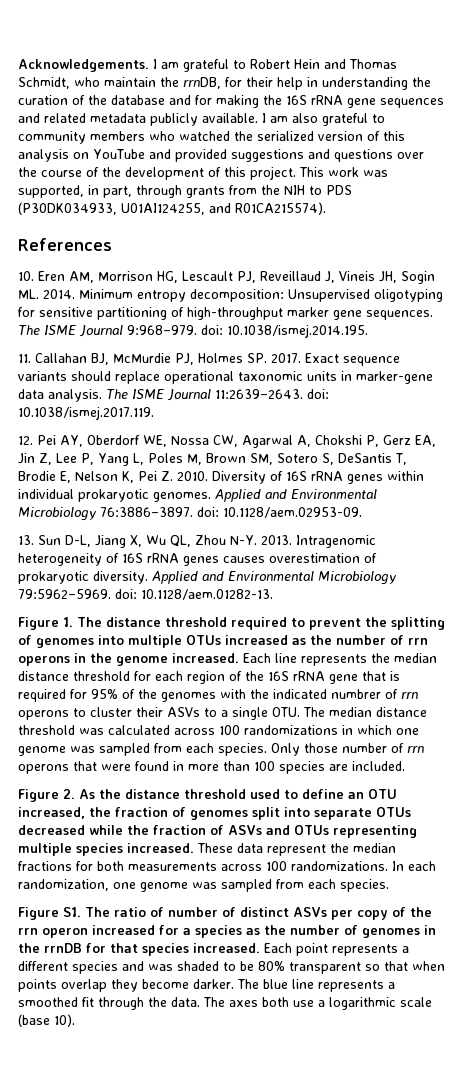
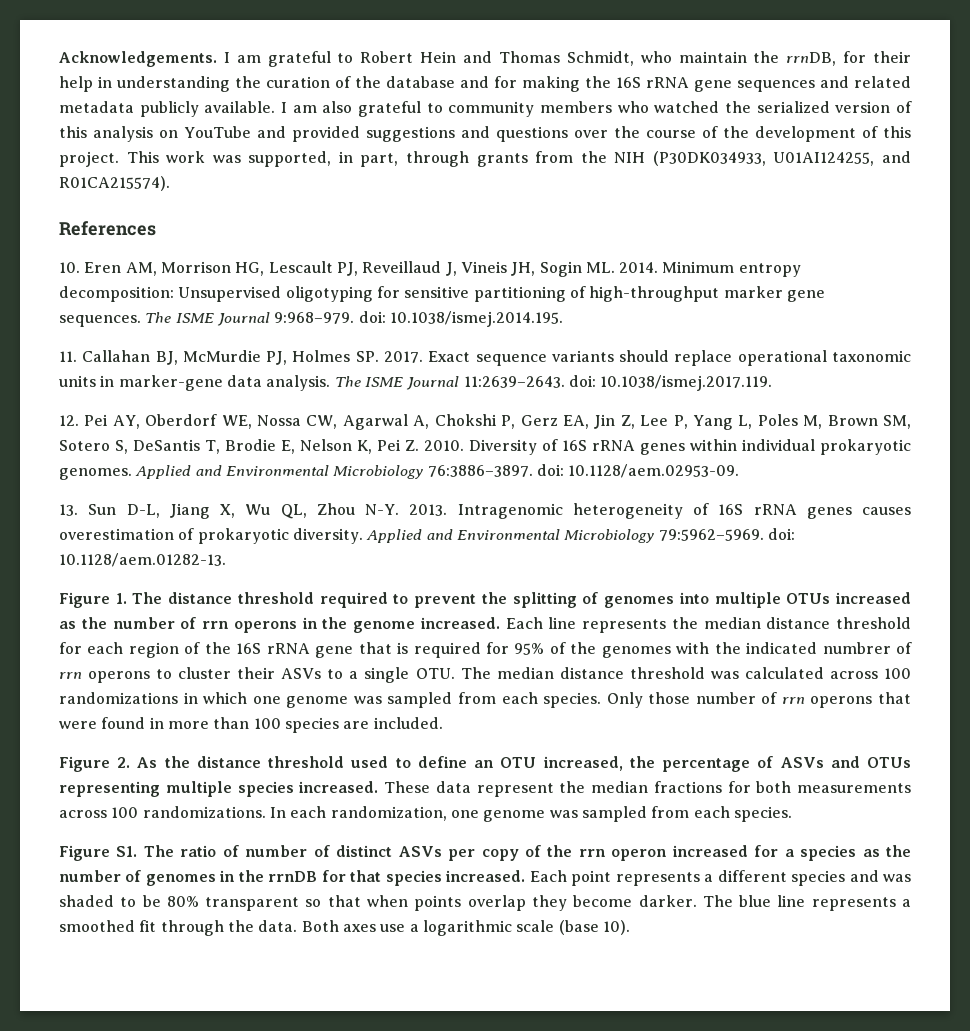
[309,185,352,195] to PDS -> (646, 157) none
[115,807,411,820] [18,825,206,835] fraction of genomes split into separate OTUs decreased while the fraction -> [662,758,751,772] percentage
[203,997,289,1007] The axes both -> [301,920,376,932] Both axes

